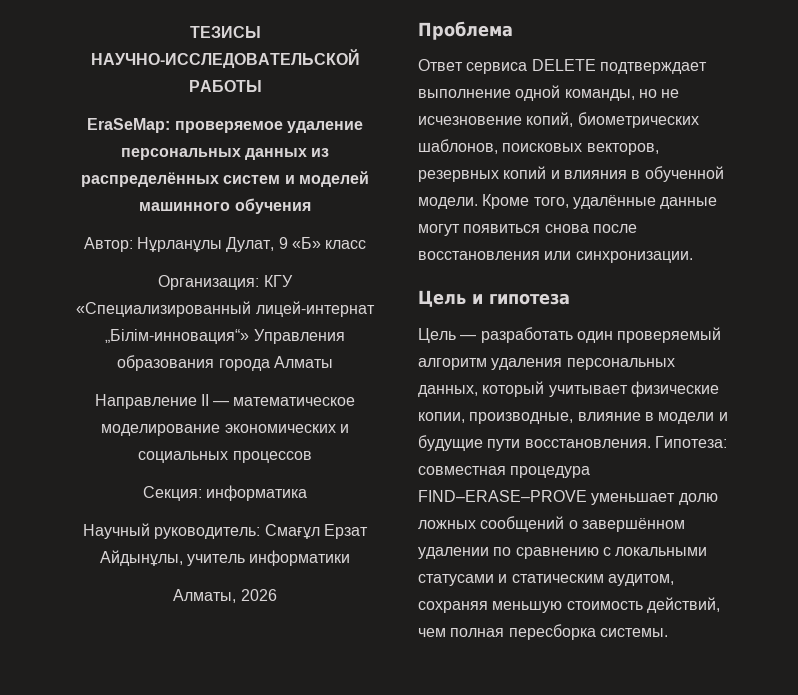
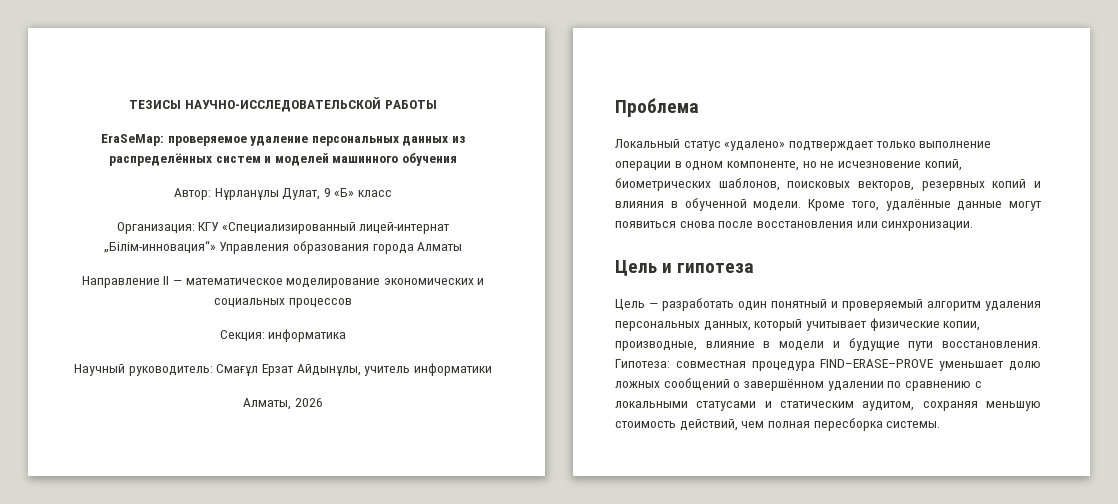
[418,59,707,74] [418,85,635,101] Ответ сервиса DELETE подтверждает выполнение одной команды, -> [615,139,992,151] [615,161,799,171] Локальный статус «удалено» подтверждает только выполнение операции в одном компоненте,
(613, 337) none -> [771,299,838,308] понятный и

